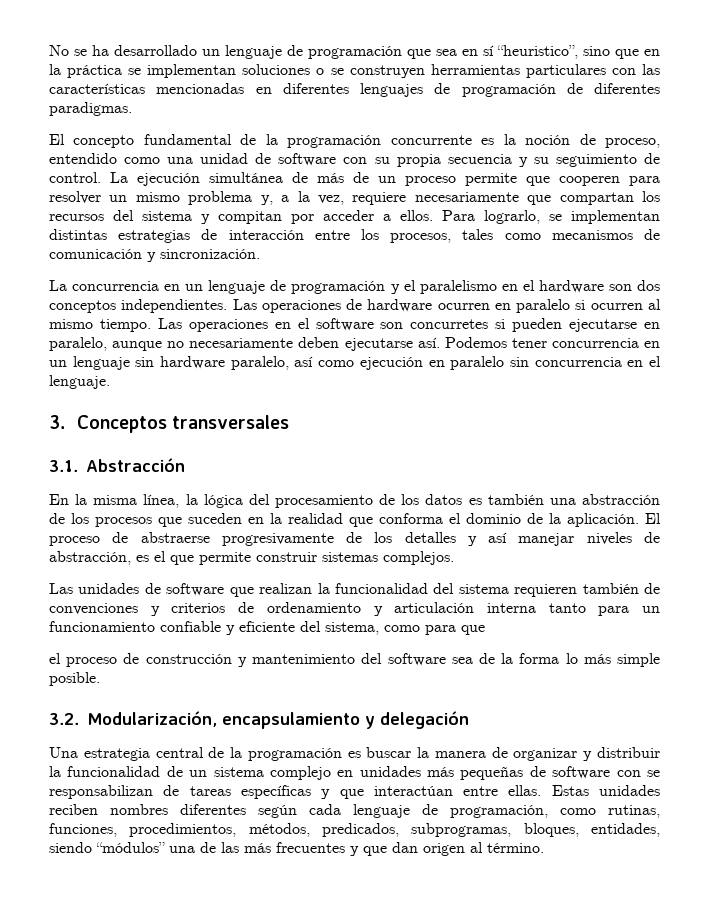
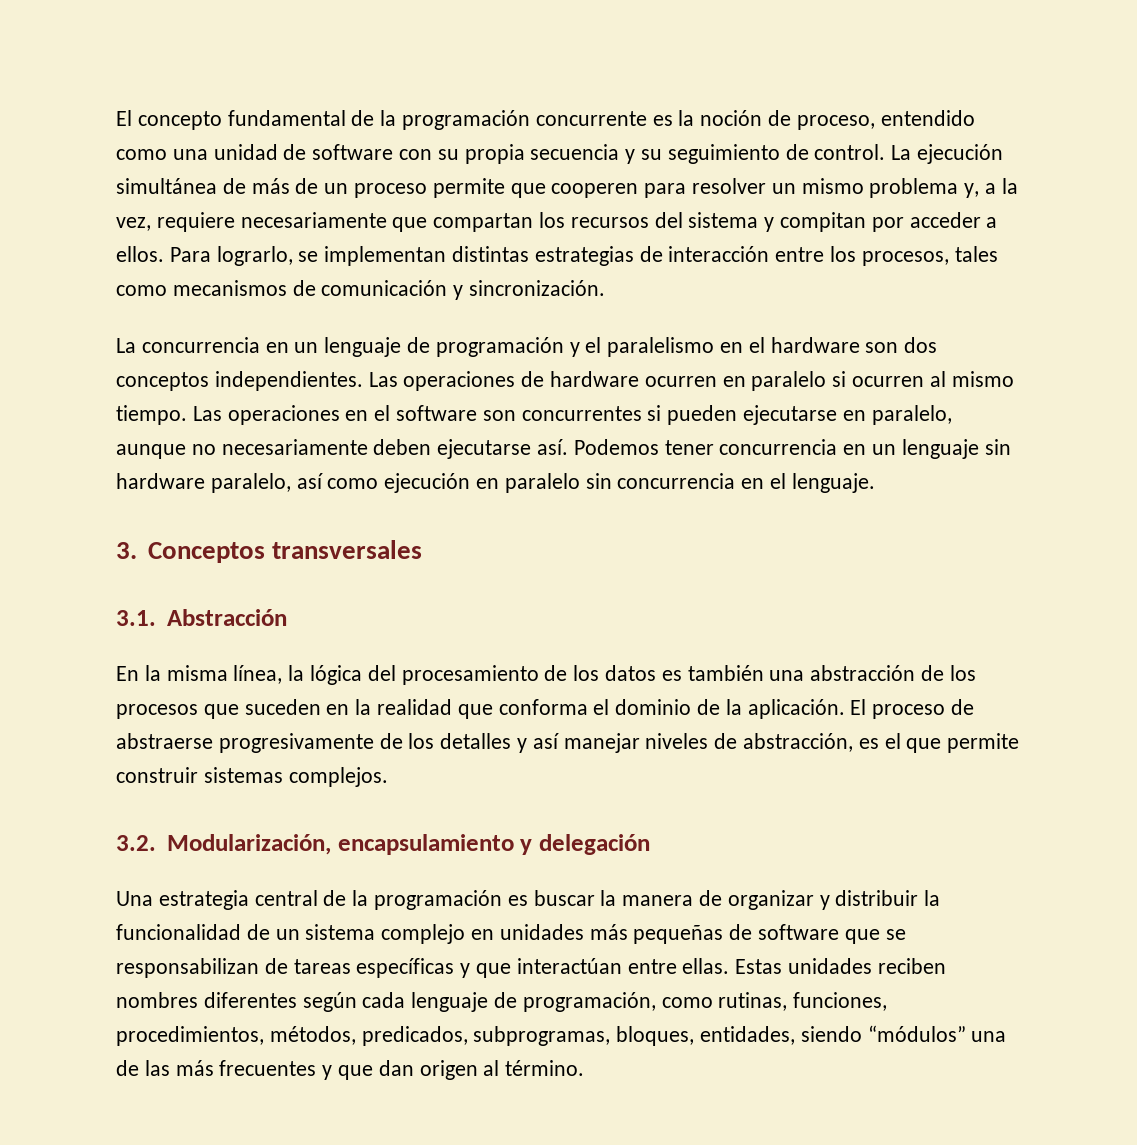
[49,45,660,59] [49,64,660,78] [49,83,660,97] [49,102,132,116] No se ha desarrollado un lenguaje de programación que sea en sí “heuristico”, sino que en la práctica se implementan soluciones o se construyen herramientas particulares con las características mencionadas en diferentes lenguajes de programación de diferentes paradigmas. // -> (116, 118) none
[410,319,489,329] concurretes -> [521,406,642,421] concurrentes
[49,583,660,597] [49,602,660,616] [49,621,485,635] [49,653,660,667] [49,672,100,686] // Las unidades de software que realizan la funcionalidad del sistema requieren también de convenciones y criterios de ordenamiento y articulación interna tanto para un funcionamiento confiable y eficiente del sistema, como para que // el proceso de construcción y mantenimiento del software sea de la forma lo más simple posible. -> (388, 777) none
[616,770,641,777] con -> [844,929,880,944] que

